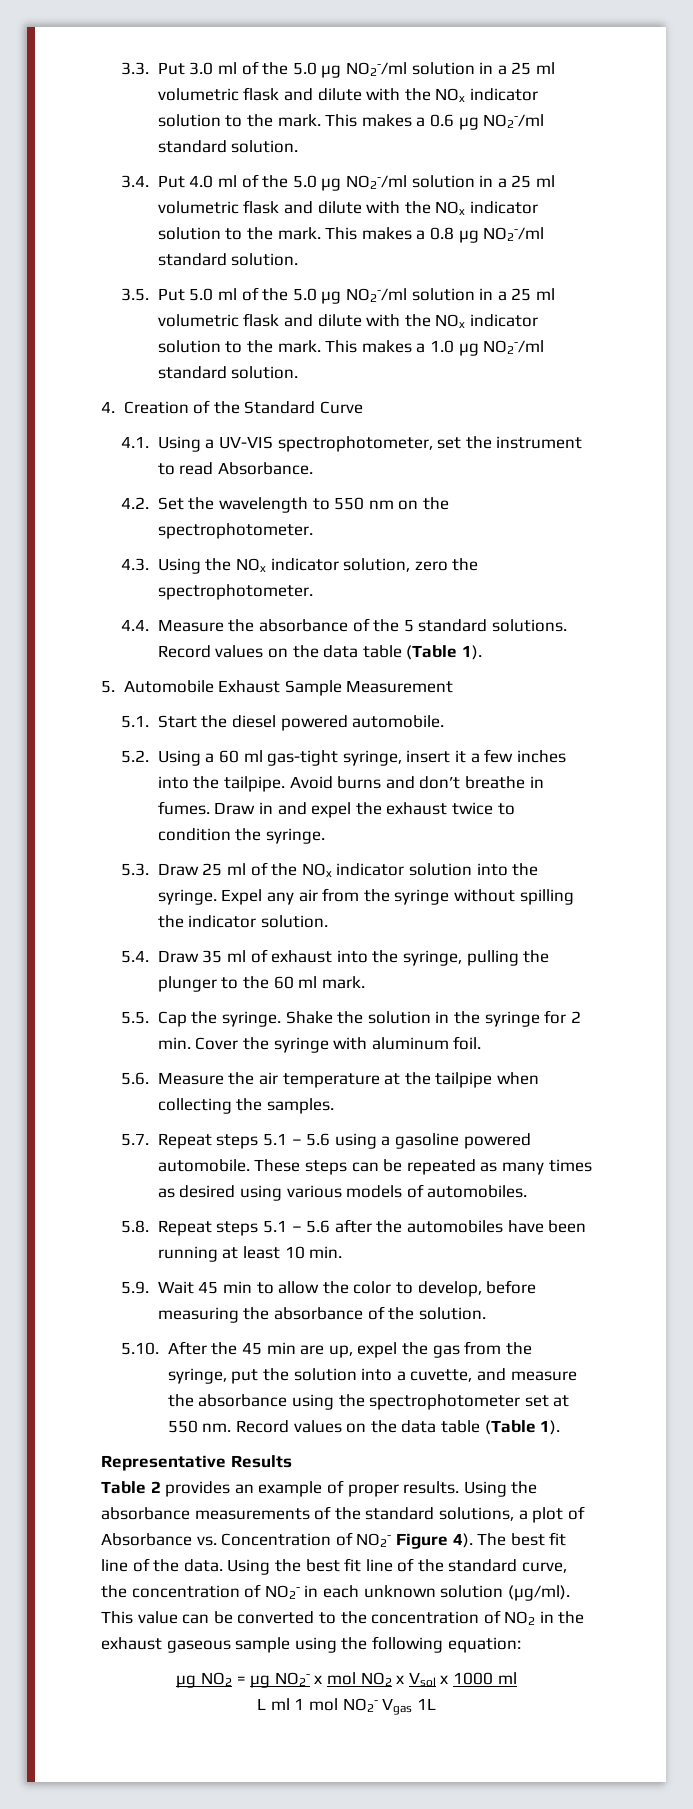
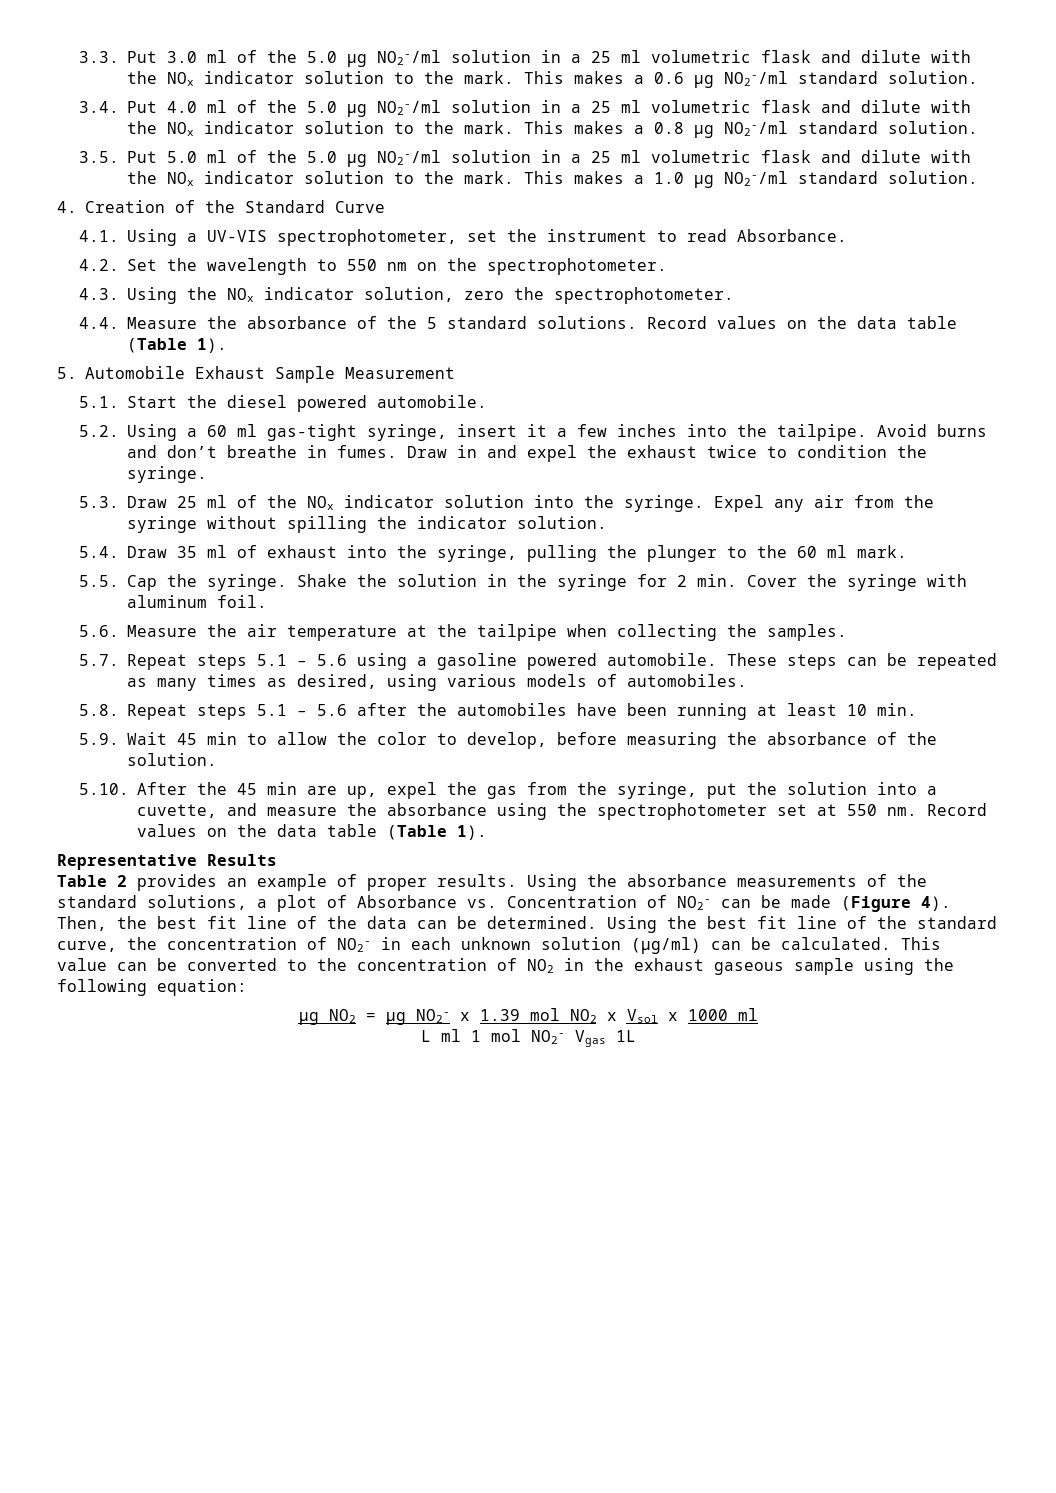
[179,1185,236,1198] desired -> [297,674,378,689] desired,
[395,1532,567,1549] [101,1558,223,1572] Figure 4). The best fit line of the data. -> [721,895,951,912] [57,916,597,931] can be made (Figure 4). Then, the best fit line of the data can be determined.
[507,1585,570,1601] (µg/ml). -> [631,937,891,954] (µg/ml) can be calculated.
(323, 1679) none -> [479,1009,520,1021] 1.39

